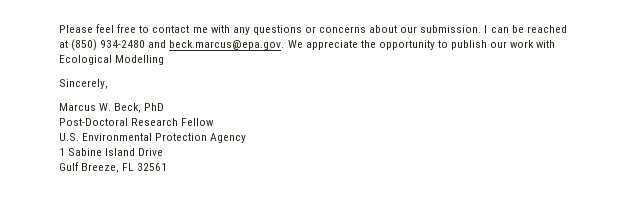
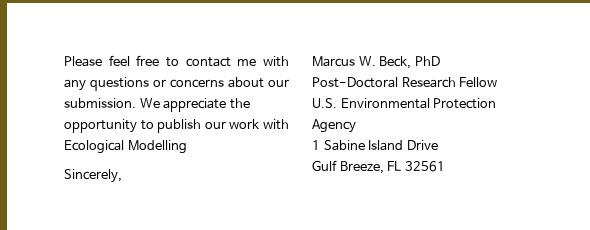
[484,25,567,33] [59,39,285,51] I can be reached at (850) 934-2480 and beck.marcus@epa.gov. -> (136, 103) none

